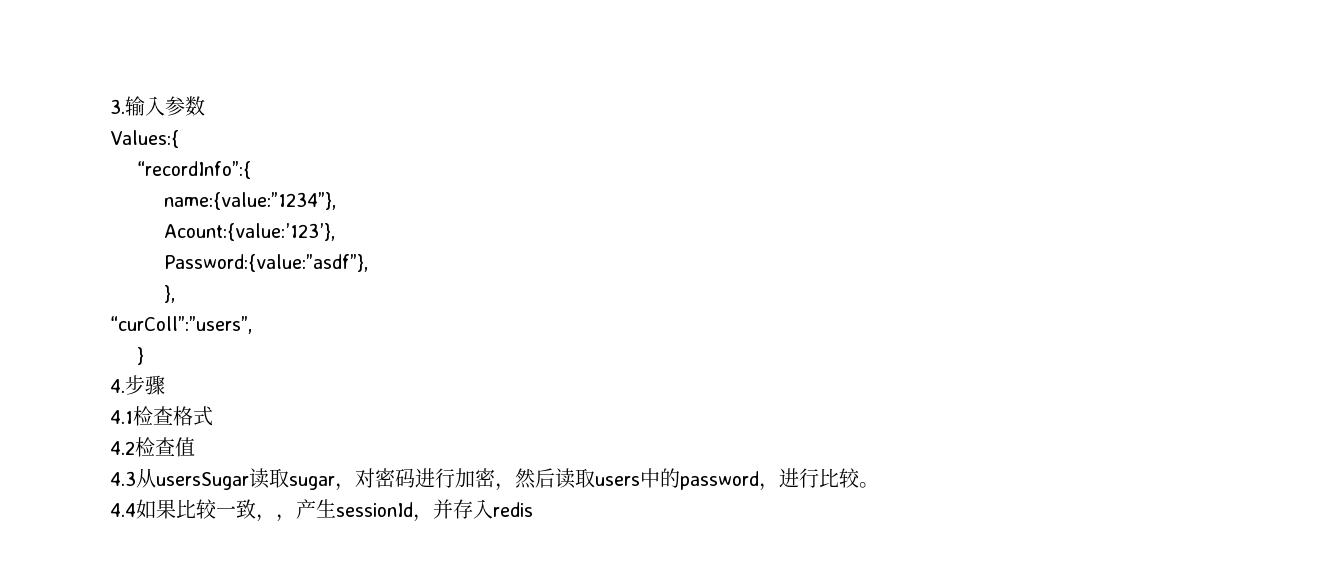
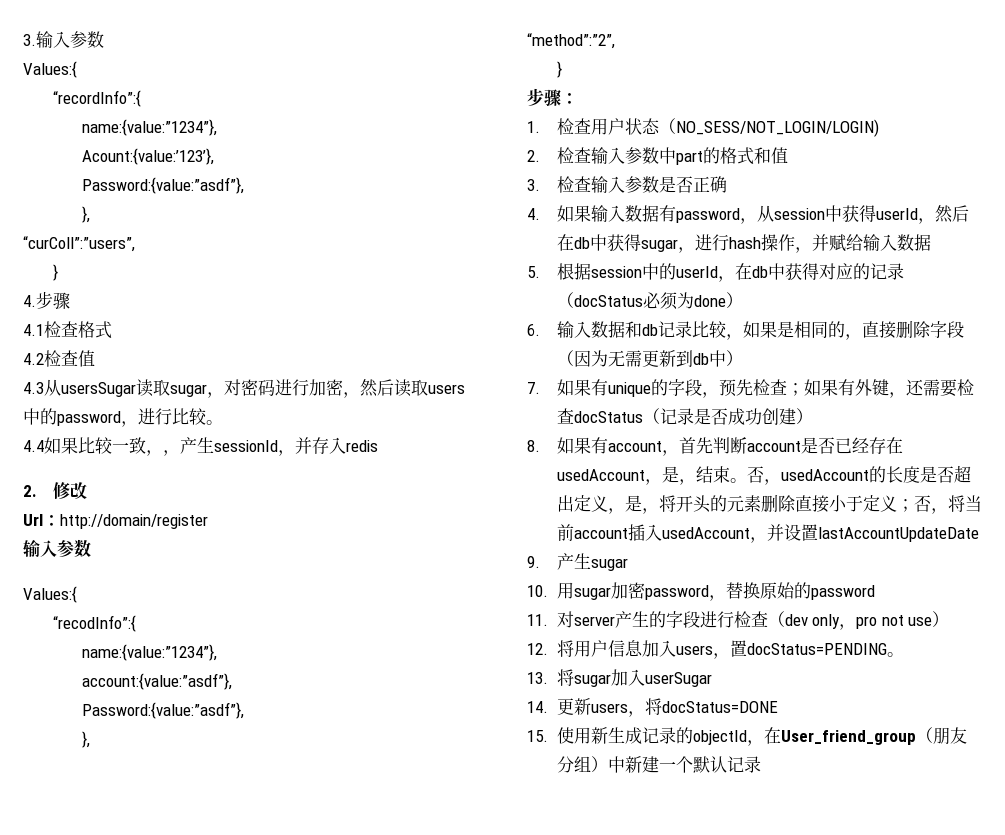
(533, 509) none -> [23,482,87,500] [23,514,208,529] [23,539,91,558] [23,586,77,603] [52,615,136,632] [82,644,218,661] [82,673,233,690] [82,702,245,719] [82,731,91,748] [527,33,615,49] [556,61,562,78] [527,88,578,106] [527,118,879,137] [527,147,788,165] [527,176,727,193] [527,205,969,224] [556,234,931,253] [527,263,904,282] [556,292,743,310] [527,320,964,340] [556,350,743,367] [527,379,974,398] [556,408,813,425] [527,437,903,456] [556,465,971,485] [556,494,982,514] [556,524,979,543] [527,553,628,571] [527,582,875,601] [527,611,950,630] [527,640,904,659] [527,669,712,687] [527,698,778,717] [527,727,967,746] [556,756,761,773] // 2.修改 // Url：http://domain/register // 输入参数 // Values:{ // “recodInfo”:{ // name:{value:”1234”}, // account:{value:”asdf”}, // Password:{value:”asdf”}, // }, // “method”:”2”, // } // 步骤： // 1.检查用户状态（NO_SESS/NOT_LOGIN/LOGIN) // 2.检查输入参数中part的格式和值 // 3.检查输入参数是否正确 // 4.如果输入数据有password，从session中获得userId，然后在db中获得sugar，进行hash操作，并赋给输入数据 // 5.根据session中的userId，在db中获得对应的记录（docStatus必须为done） // 6.输入数据和db记录比较，如果是相同的，直接删除字段（因为无需更新到db中） // 7.如果有unique的字段，预先检查；如果有外键，还需要检查docStatus（记录是否成功创建） // 8.如果有account，首先判断account是否已经存在usedAccount，是，结束。否，usedAccount的长度是否超出定义，是，将开头的元素删除直接小于定义；否，将当前account插入usedAccount，并设置lastAccountUpdateDate // 9.产生sugar // 10.用sugar加密password，替换原始的password // 11.对server产生的字段进行检查（dev only，pro not use） // 12.将用户信息加入users，置docStatus=PENDING。 // 13.将sugar加入userSugar // 14.更新users，将docStatus=DONE // 15.使用新生成记录的objectId，在User_friend_group（朋友分组）中新建一个默认记录

